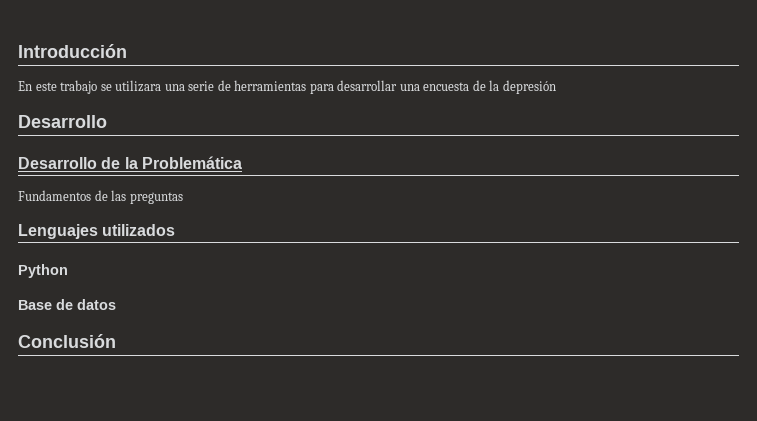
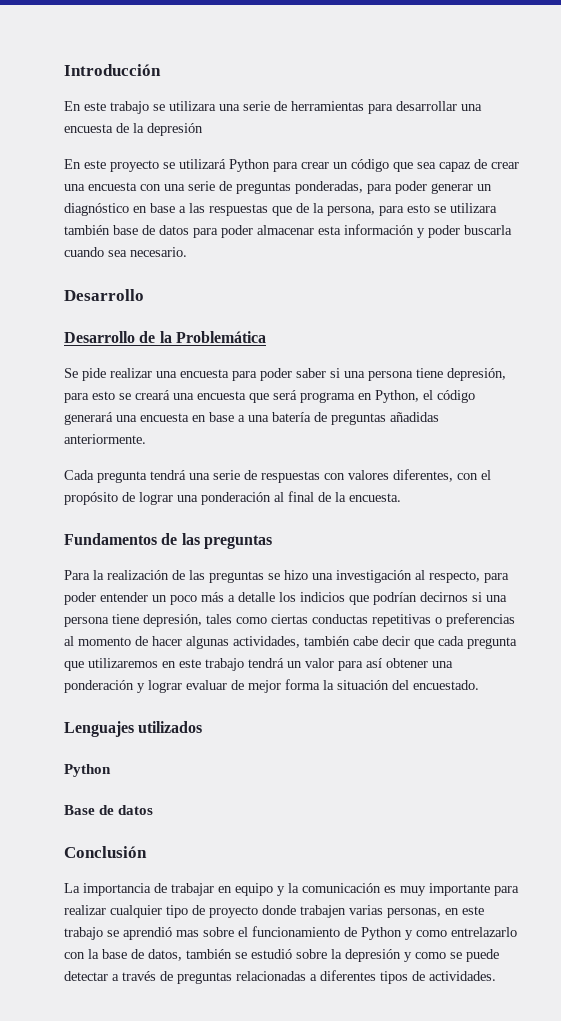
(556, 87) none -> [64,159,519,172] [64,181,492,194] [64,203,497,216] [64,224,512,238] [64,247,187,257] // En este proyecto se utilizará Python para crear un código que sea capaz de crear una encuesta con una serie de preguntas ponderadas, para poder generar un diagnóstico en base a las respuestas que de la persona, para esto se utilizara también base de datos para poder almacenar esta información y poder buscarla cuando sea necesario.
[18,190,183,204] Fundamentos de las preguntas -> [64,368,506,381] [64,390,475,403] [64,412,439,425] [64,434,146,444] [64,469,491,483] [64,491,401,505] [64,533,272,549] [64,570,509,583] [64,592,507,605] [64,613,515,627] [64,636,517,649] [64,658,453,671] [64,679,479,693] Se pide realizar una encuesta para poder saber si una persona tiene depresión, para esto se creará una encuesta que será programa en Python, el código generará una encuesta en base a una batería de preguntas añadidas anteriormente. // Cada pregunta tendrá una serie de respuestas con valores diferentes, con el propósito de lograr una ponderación al final de la encuesta. // Fundamentos de las preguntas // Para la realización de las preguntas se hizo una investigación al respecto, para poder entender un poco más a detalle los indicios que podrían decirnos si una persona tiene depresión, tales como ciertas conductas repetitivas o preferencias al momento de hacer algunas actividades, también cabe decir que cada pregunta que utilizaremos en este trabajo tendrá un valor para así obtener una ponderación y lograr evaluar de mejor forma la situación del encuestado.
(116, 341) none -> [64,883,519,896] [64,905,484,918] [64,926,517,940] [64,949,499,962] [64,970,496,984] // La importancia de trabajar en equipo y la comunicación es muy importante para realizar cualquier tipo de proyecto donde trabajen varias personas, en este trabajo se aprendió mas sobre el funcionamiento de Python y como entrelazarlo con la base de datos, también se estudió sobre la depresión y como se puede detectar a través de preguntas relacionadas a diferentes tipos de actividades.

